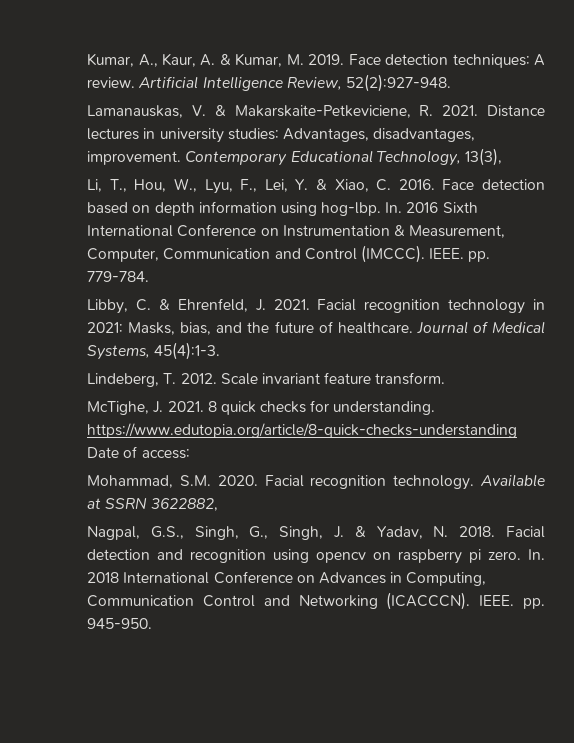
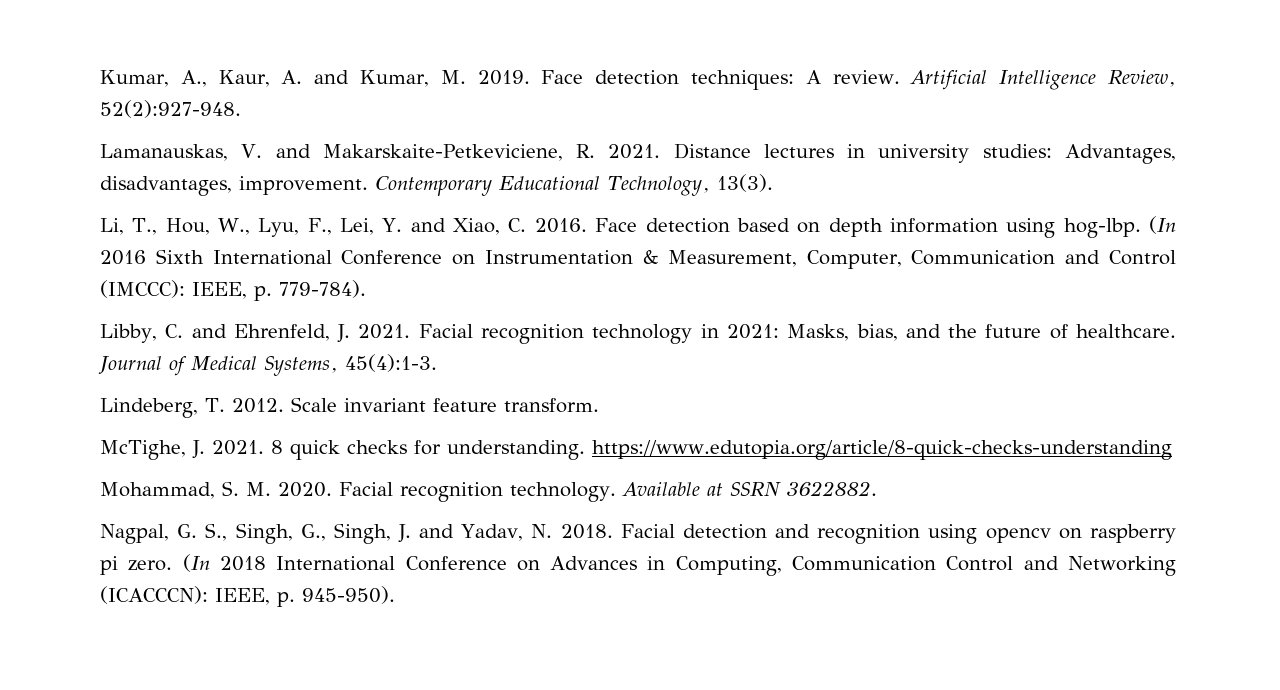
[219,54,231,65] & -> [314,70,350,84] and
[214,105,226,116] & -> [275,144,311,158] and
[464,148,502,166] 13(3), -> [716,174,773,192] 13(3).
[315,179,327,190] & -> [410,218,446,232] and
[385,202,403,213] In. -> [1149,216,1177,234] (In
[360,245,491,263] [87,271,150,282] (IMCCC). IEEE. pp. 779-784. -> [99,280,366,301] (IMCCC): IEEE, p. 779-784).
[158,299,170,310] & -> [191,324,227,338] and
[87,446,190,459] Date of access: -> (1172, 450) none
[179,475,211,486] S.M. -> [221,481,271,496] S. M.
[150,498,218,511] 3622882, -> [786,481,877,496] 3622882.
[150,526,184,539] G.S., -> [177,523,228,541] G. S.,
[354,526,366,537] & -> [419,524,455,538] and
[528,549,545,560] In. -> [182,554,210,572] (In
[386,592,545,610] [87,618,153,629] (ICACCCN). IEEE. pp. 945-950. -> [99,586,395,607] (ICACCCN): IEEE, p. 945-950).

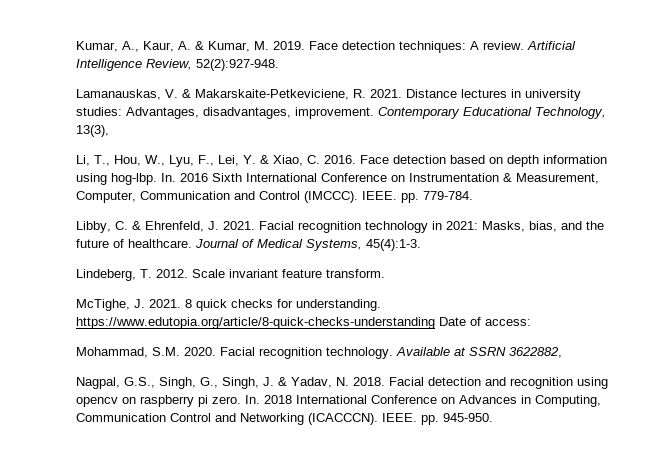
[314,70,350,84] and -> [194,41,204,50] &
[275,144,311,158] and -> [181,89,191,98] &
[716,174,773,192] 13(3). -> [75,125,109,137] 13(3),
[410,218,446,232] and -> [259,155,269,164] &
[1149,216,1177,234] (In -> [160,173,176,182] In.
[99,280,366,301] (IMCCC): IEEE, p. 779-784). -> [303,191,473,203] (IMCCC). IEEE. pp. 779-784.
[191,324,227,338] and -> [131,221,141,230] &
(1172, 450) none -> [438,317,531,326] Date of access:
[221,481,271,496] S. M. -> [151,347,180,356] S.M.
[786,481,877,496] 3622882. -> [508,347,562,358] 3622882,
[177,523,228,541] G. S., -> [123,377,155,388] G.S.,
[419,524,455,538] and -> [277,377,287,386] &
[182,554,210,572] (In -> [244,395,260,404] In.
[99,586,395,607] (ICACCCN): IEEE, p. 945-950). -> [307,413,493,425] (ICACCCN). IEEE. pp. 945-950.

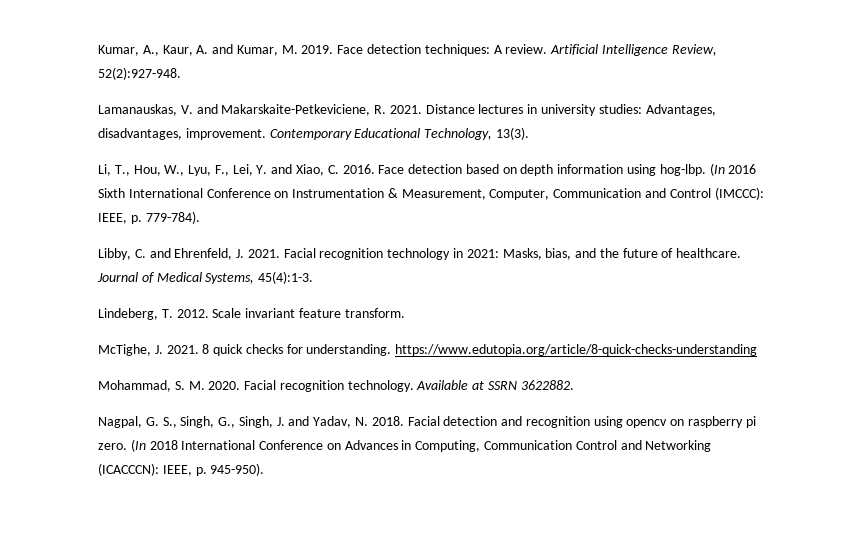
[194,41,204,50] & -> [212,44,234,54] and
[181,89,191,98] & -> [196,104,218,114] and
[75,125,109,137] 13(3), -> [495,127,529,140] 13(3).
[259,155,269,164] & -> [271,164,293,174] and
[160,173,176,182] In. -> [709,163,725,176] (In
[303,191,473,203] (IMCCC). IEEE. pp. 779-784. -> [714,187,764,200] [97,211,200,224] (IMCCC): IEEE, p. 779-784).
[131,221,141,230] & -> [149,248,171,258] and
[438,317,531,326] Date of access: -> (758, 350) none
[151,347,180,356] S.M. -> [174,381,205,390] S. M.
[508,347,562,358] 3622882, -> [520,380,574,390] 3622882.
[123,377,155,388] G.S., -> [145,417,177,428] G. S.,
[277,377,287,386] & -> [288,416,310,426] and
[244,395,260,404] In. -> [130,439,146,452] (In
[307,413,493,425] (ICACCCN). IEEE. pp. 945-950. -> [97,463,265,476] (ICACCCN): IEEE, p. 945-950).

